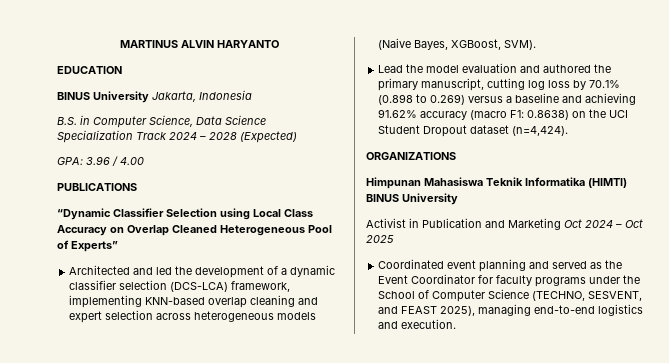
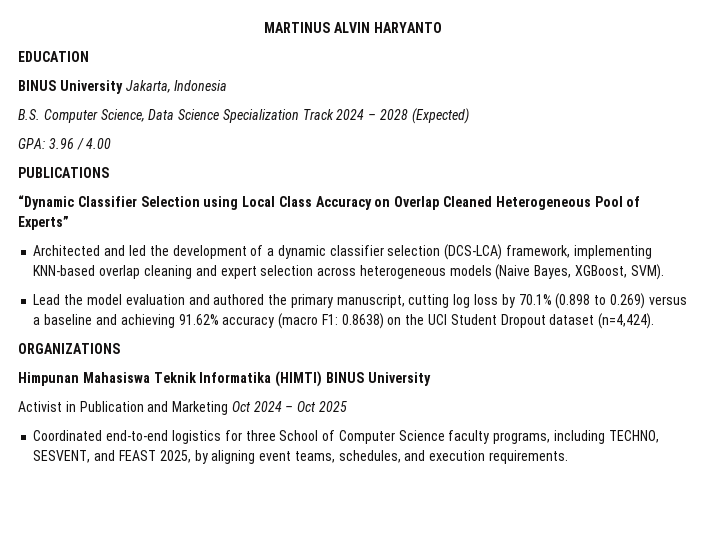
[80,115,90,125] in -> (40, 114) none
[447,259,623,272] [378,274,641,287] [378,289,643,302] [378,304,644,316] [378,319,457,329] event planning and served as the Event Coordinator for faculty programs under the School of Computer Science (TECHNO, SESVENT, and FEAST 2025), managing end-to-end logistics and execution. -> [106,430,659,444] [33,450,568,464] end-to-end logistics for three School of Computer Science faculty programs, including TECHNO, SESVENT, and FEAST 2025, by aligning event teams, schedules, and execution requirements.

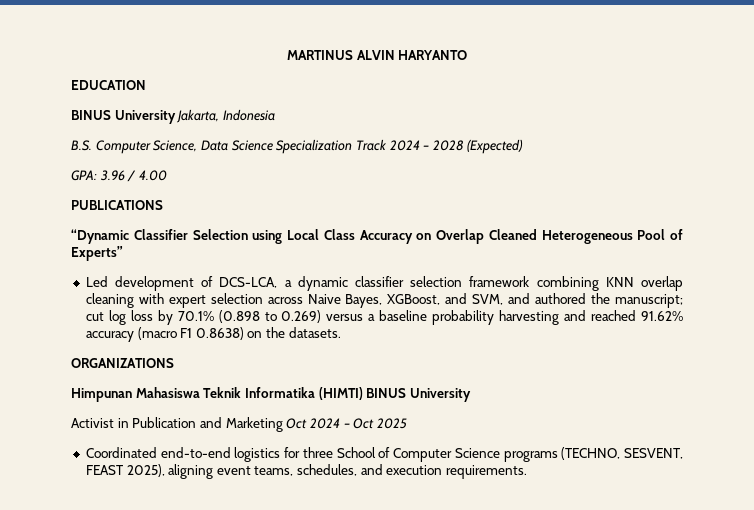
[33,245,169,256] Architected and led the -> [85,276,108,287] Led
(264, 250) none -> [219,277,278,288] DCS-LCA,
[444,244,652,260] [33,265,96,276] (DCS-LCA) framework, implementing KNN-based -> [469,276,634,291] framework combining KNN
[195,265,217,276] and -> [138,293,164,304] with
[359,264,664,280] [33,294,450,308] heterogeneous models (Naive Bayes, XGBoost, SVM). // Lead the model evaluation and authored the primary manuscript, cutting -> [307,293,683,308] [85,312,104,321] Naive Bayes, XGBoost, and SVM, and authored the manuscript; cut
[95,314,175,328] and achieving -> [432,310,637,325] probability harvesting and reached
[321,314,338,325] F1: -> [180,328,193,338] F1
[427,313,655,329] UCI Student Dropout dataset (n=4,424). -> [288,327,341,338] datasets.
[448,430,659,444] [33,450,208,464] faculty programs, including TECHNO, SESVENT, and FEAST 2025, by -> [503,447,683,462] [85,464,165,477] programs (TECHNO, SESVENT, FEAST 2025),

